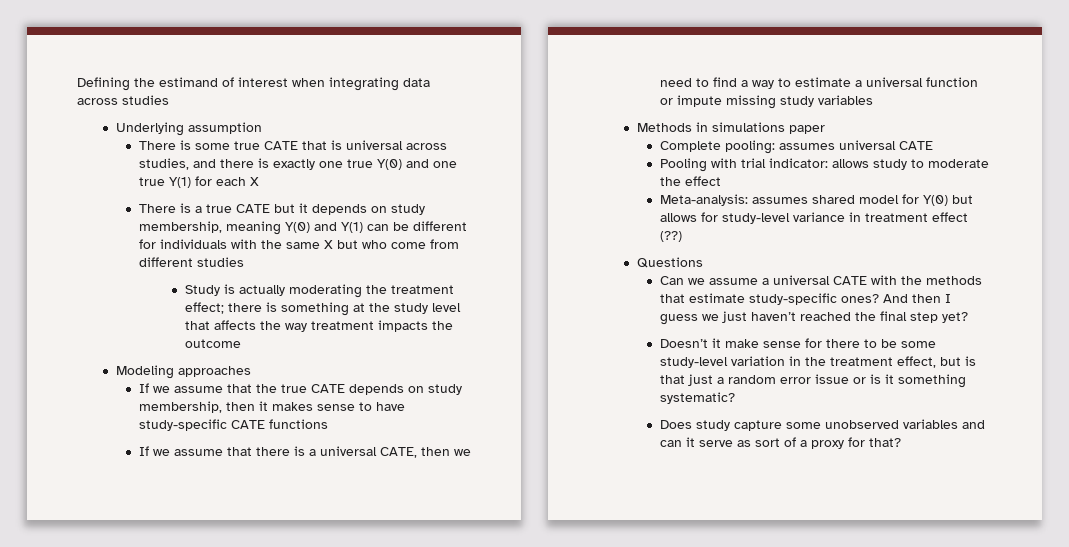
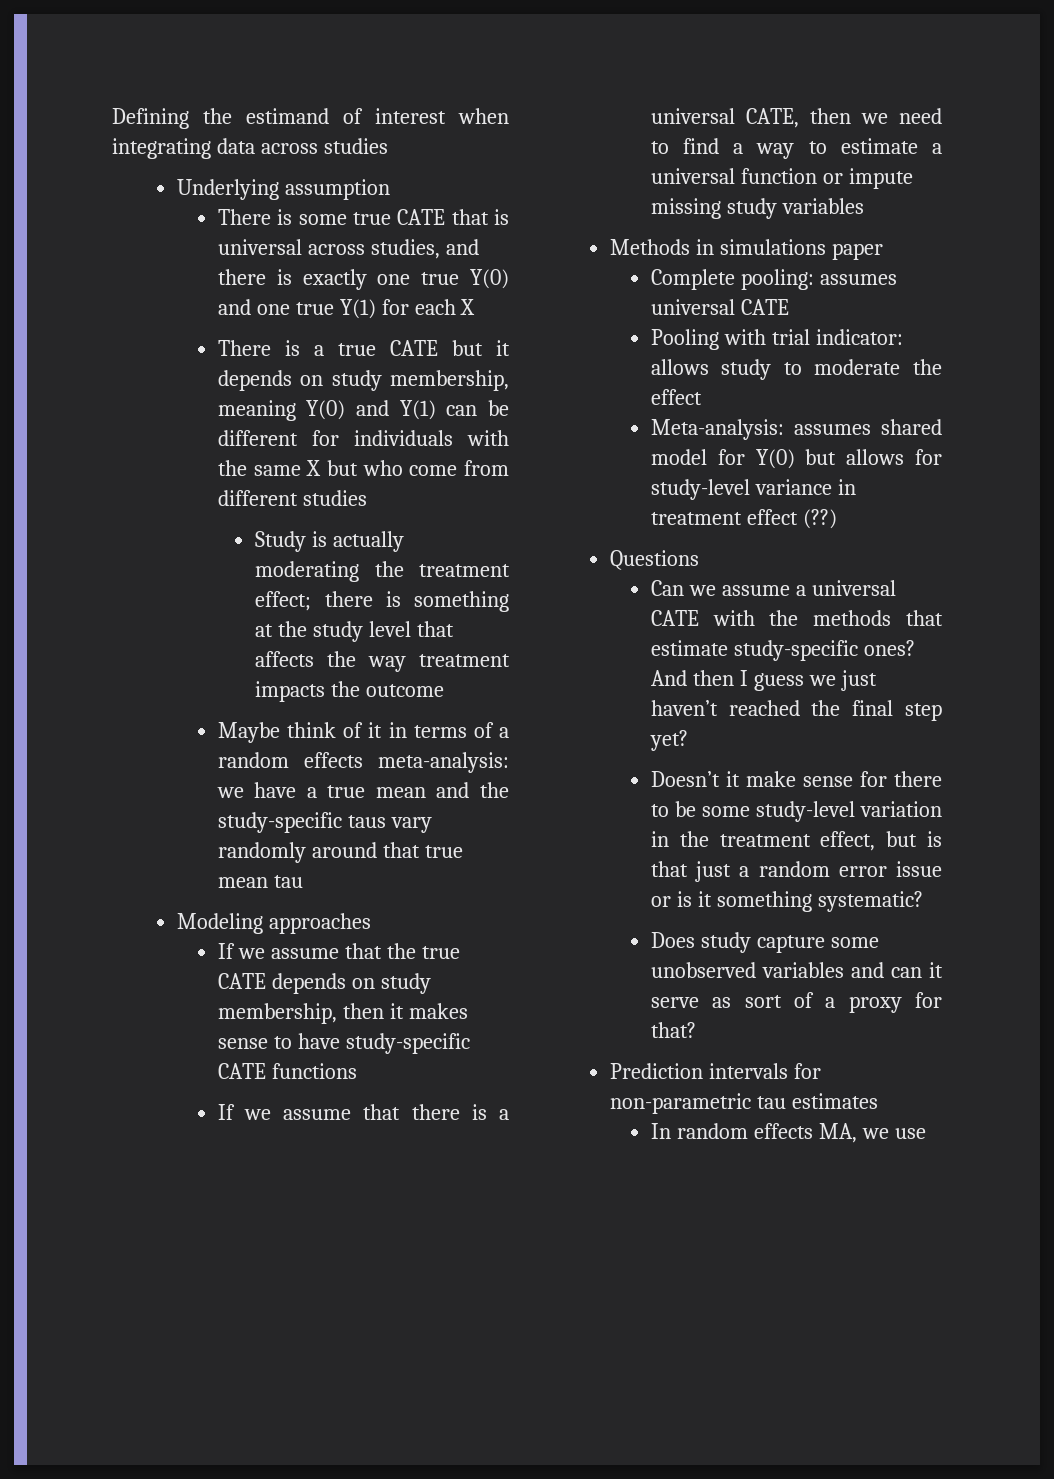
(241, 343) none -> [217,722,510,743] [217,752,509,773] [216,782,510,798] [217,812,432,833] [217,842,463,863] [217,875,303,888] // Maybe think of it in terms of a random effects meta-analysis: we have a true mean and the study-specific taus vary randomly around that true mean tau
(901, 442) none -> [610,1063,821,1079] [610,1093,878,1114] [650,1123,926,1143] // Prediction intervals for non-parametric tau estimates // In random effects MA, we use

